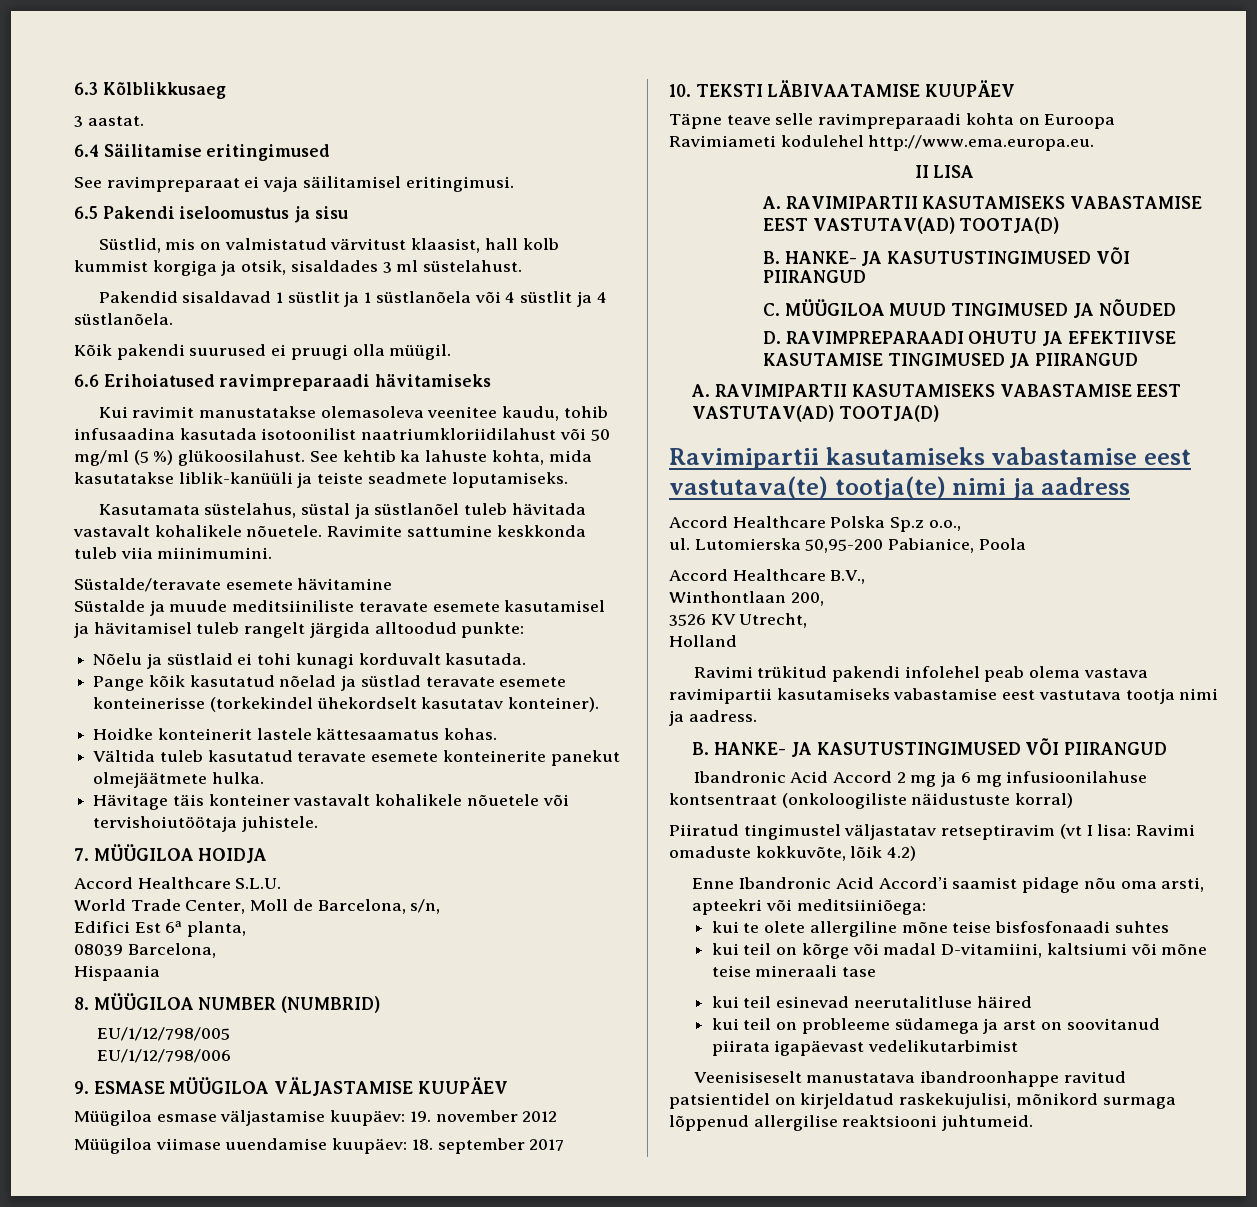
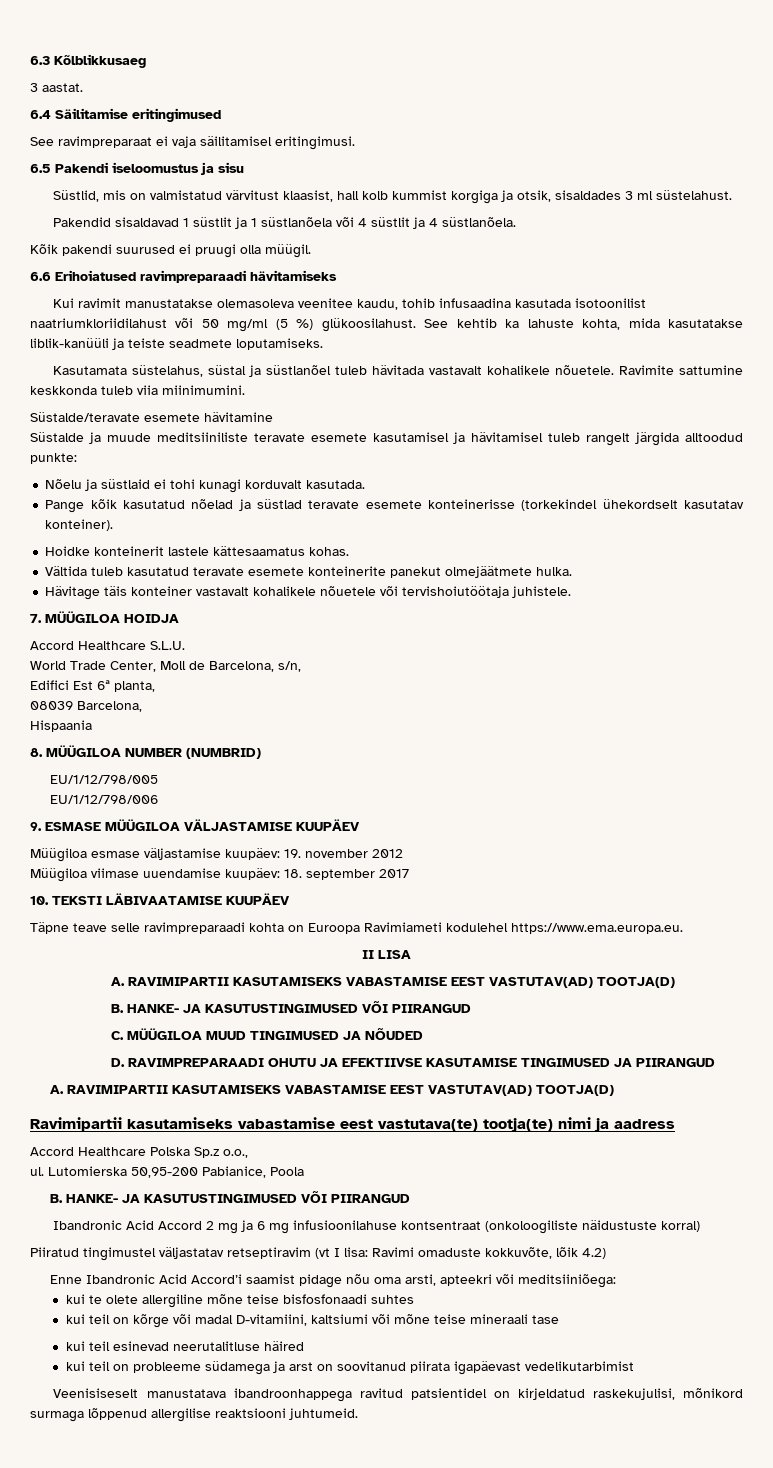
[868,135,1095,151] http://www.ema.europa.eu. -> [511,923,683,934] https://www.ema.europa.eu.
[669,569,866,584] [669,591,824,606] [669,613,808,628] [669,635,737,647] [693,666,1148,682] [669,688,1219,704] [669,710,757,726] // Accord Healthcare B.V., // Winthontlaan 200, // 3526 KV Utrecht, // Holland // Ravimi trükitud pakendi infolehel peab olema vastava ravimipartii kasutamiseks vabastamise eest vastutava tootja nimi ja aadress. -> (304, 1171) none
[920,1071,1060,1087] ibandroonhappe -> [233,1388,352,1402] ibandroonhappega

